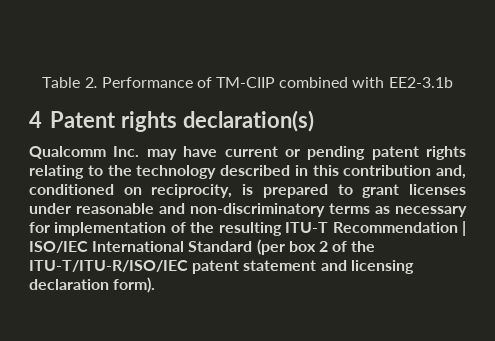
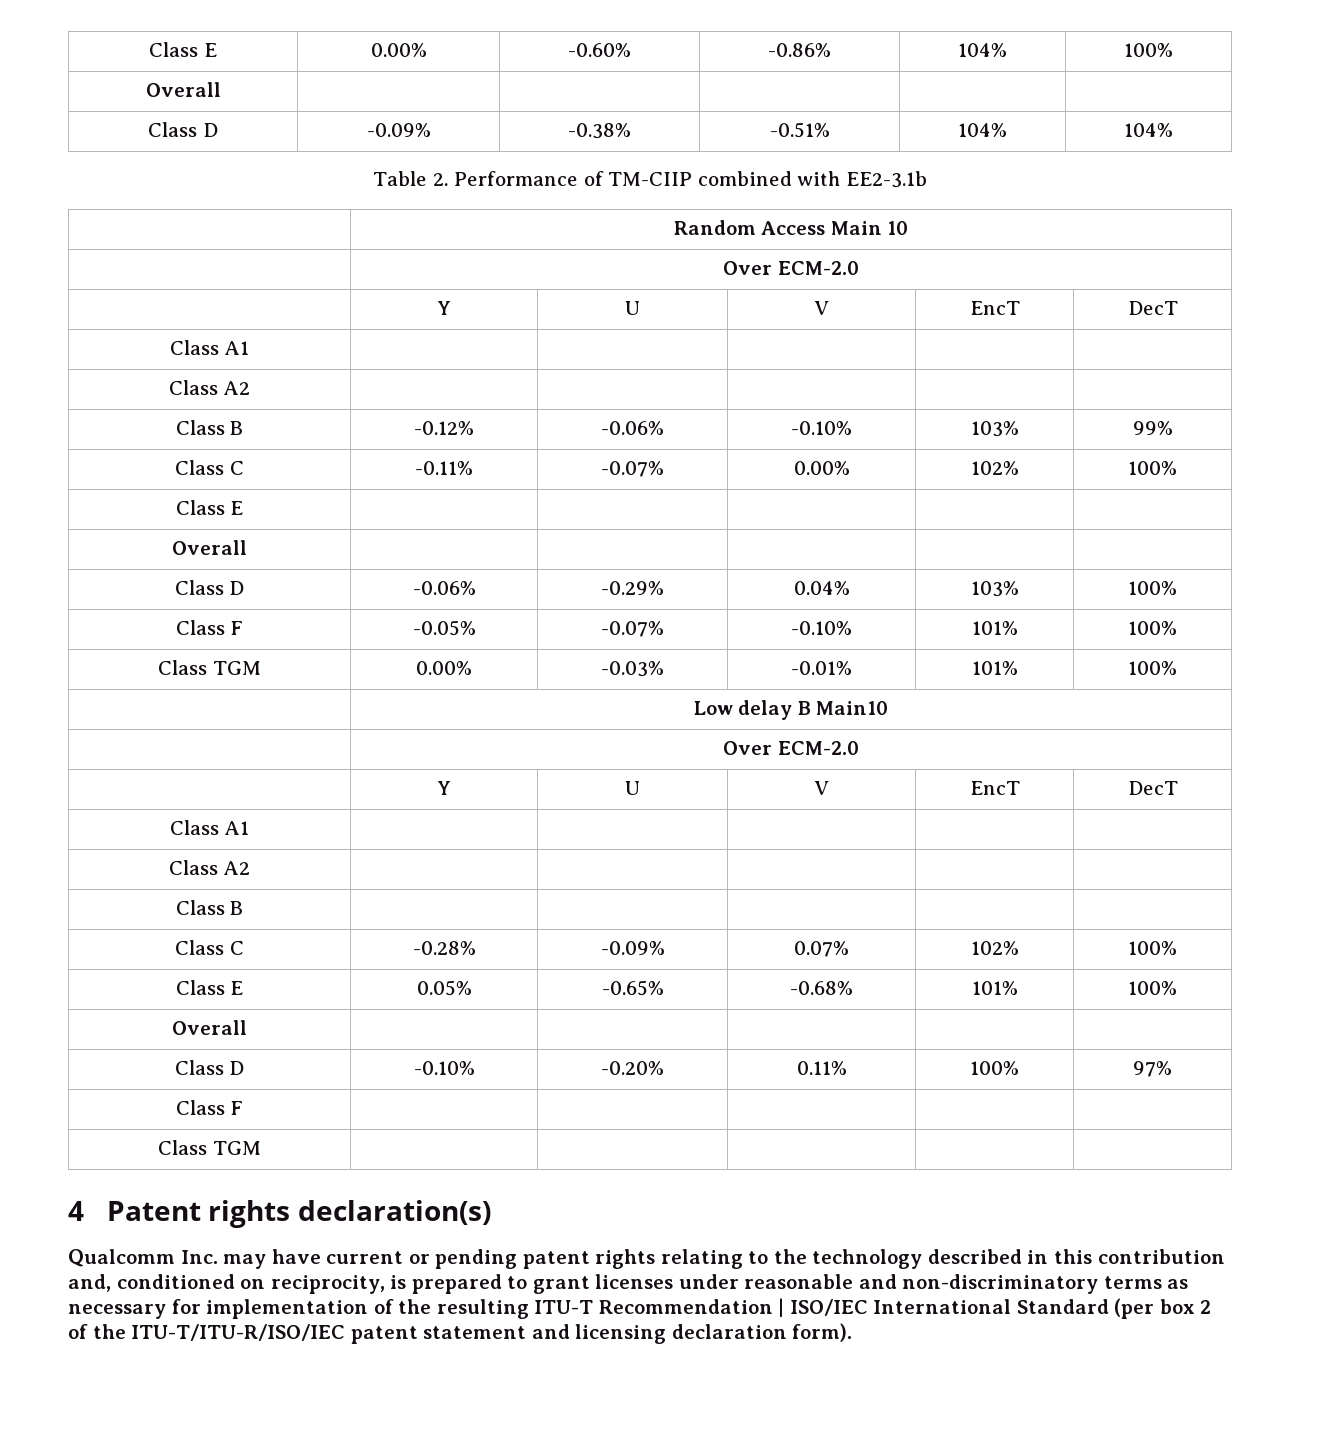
(42, 82) none -> [149,42,217,57] [370,43,427,57] [568,43,631,57] [768,43,831,57] [958,43,1007,57] [1124,43,1173,57] [145,82,221,97] [148,122,218,137] [366,123,431,137] [568,123,631,139] [769,122,830,138] [958,123,1007,137] [1124,123,1173,137] Class E | 0.00% | -0.60% | -0.86% | 104% | 100% // Overall | | | | | // Class D | -0.09% | -0.38% | -0.51% | 104% | 104% //
(453, 82) none -> [673,220,909,235] [723,261,859,275] [437,301,451,315] [625,301,640,315] [814,301,829,315] [969,301,1020,315] [1127,301,1178,315] [169,340,250,355] [168,380,251,395] [175,420,244,435] [414,421,474,435] [601,421,664,435] [791,421,852,435] [970,421,1019,437] [1132,421,1173,435] [175,460,244,475] [415,461,473,475] [601,461,664,477] [793,461,850,475] [970,461,1019,475] [1128,461,1177,475] [175,500,244,515] [172,540,247,555] [174,580,245,595] [412,581,476,595] [601,581,664,595] [793,581,850,595] [970,581,1019,597] [1128,581,1177,595] [175,620,244,635] [412,620,476,636] [601,621,664,637] [791,621,852,635] [971,621,1018,635] [1128,621,1177,635] [158,660,261,675] [416,661,472,675] [601,661,664,677] [791,661,852,675] [971,661,1018,675] [1128,661,1177,675] [693,700,889,720] [723,741,859,755] [437,781,451,795] [625,781,640,795] [814,781,829,795] [969,781,1020,795] [1127,781,1178,795] [169,820,250,835] [168,860,251,875] [175,900,244,915] [175,940,244,955] [412,941,476,955] [600,941,665,955] [794,941,849,957] [970,941,1019,955] [1128,941,1177,955] [175,980,244,995] [416,980,472,996] [601,980,664,996] [790,981,853,995] [971,981,1018,995] [1128,981,1177,995] [172,1020,247,1035] [174,1060,245,1075] [413,1061,475,1075] [601,1061,664,1075] [796,1061,847,1075] [970,1061,1019,1075] [1133,1061,1172,1077] [175,1100,244,1115] [158,1140,261,1155] // | Random Access Main 10 // | Over ECM-2.0 // | Y | U | V | EncT | DecT // Class A1 | | | | | // Class A2 | | | | | // Class B | -0.12% | -0.06% | -0.10% | 103% | 99% // Class C | -0.11% | -0.07% | 0.00% | 102% | 100% // Class E | | | | | // Overall | | | | | // Class D | -0.06% | -0.29% | 0.04% | 103% | 100% // Class F | -0.05% | -0.07% | -0.10% | 101% | 100% // Class TGM | 0.00% | -0.03% | -0.01% | 101% | 100% // | Low delay B Main10 // | Over ECM-2.0 // | Y | U | V | EncT | DecT // Class A1 | | | | | // Class A2 | | | | | // Class B | | | | | // Class C | -0.28% | -0.09% | 0.07% | 102% | 100% // Class E | 0.05% | -0.65% | -0.68% | 101% | 100% // Overall | | | | | // Class D | -0.10% | -0.20% | 0.11% | 100% | 97% // Class F | | | | | // Class TGM | | | | |

